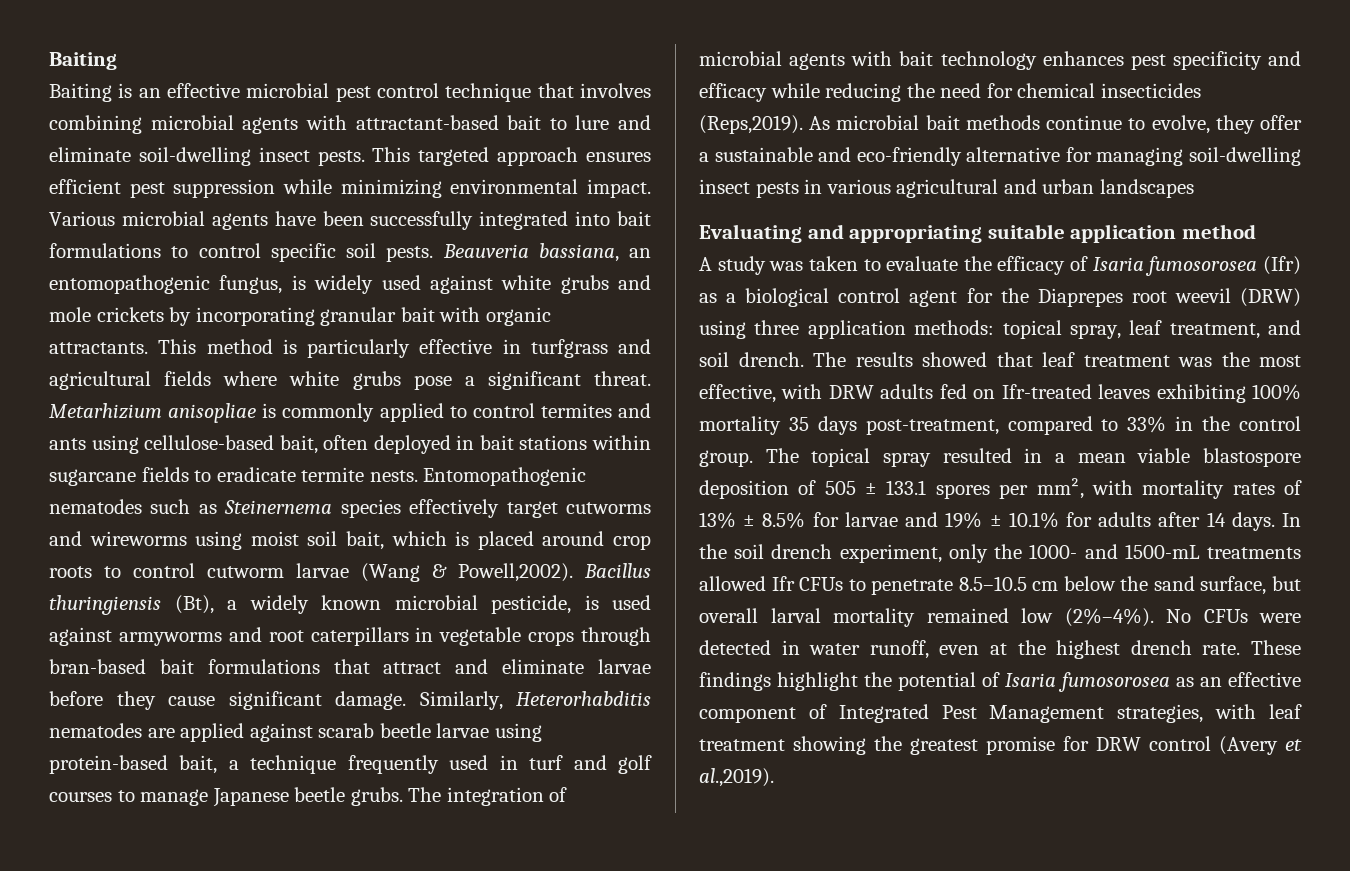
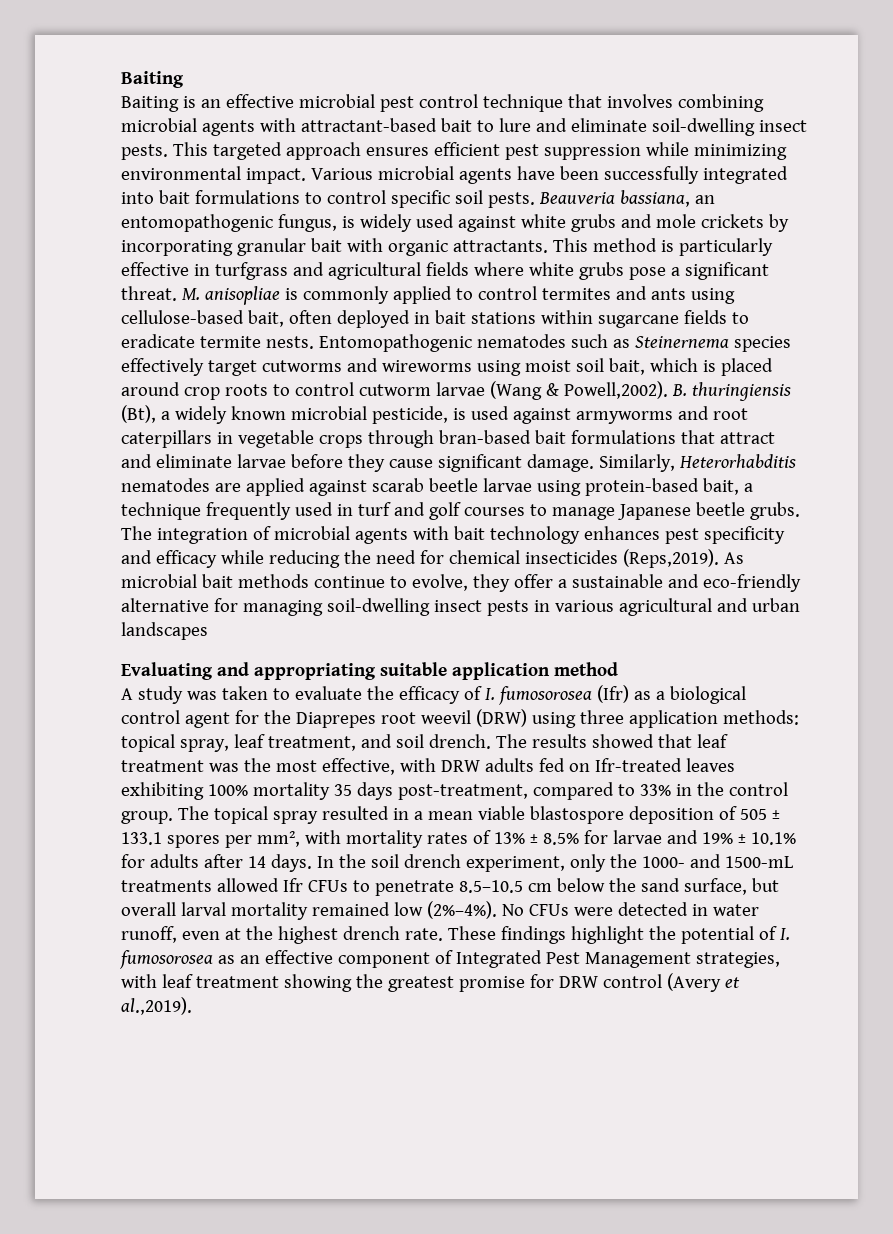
[49,403,162,419] Metarhizium -> [181,288,200,300] M.
[584,563,651,578] Bacillus -> [671,384,687,396] B.
[1092,257,1144,271] Isaria -> [484,688,495,700] I.
[1005,673,1056,687] Isaria -> [779,928,790,940] I.

